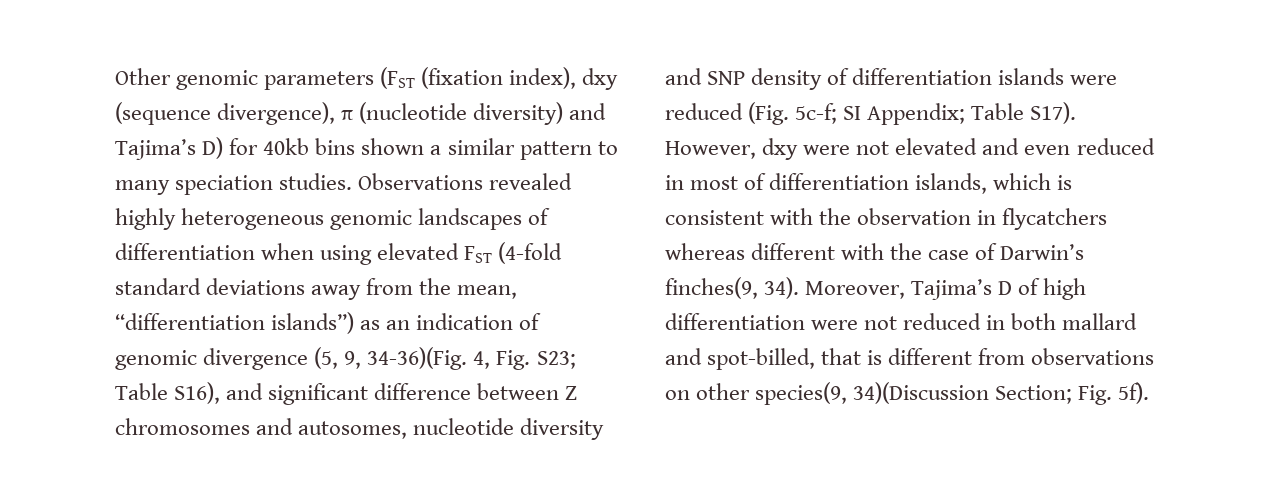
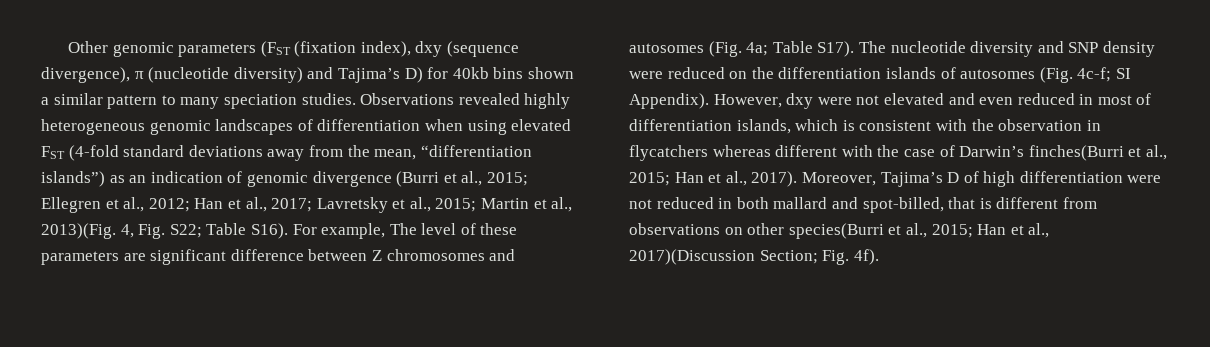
[314,347,576,370] [115,382,264,404] (5, 9, 34-36)(Fig. 4, Fig. S23; Table S16), and -> [396,171,528,187] [41,197,573,213] [41,223,518,239] [41,251,146,265] (Burri et al., 2015; Ellegren et al., 2012; Han et al., 2017; Lavretsky et al., 2015; Martin et al., 2013)(Fig. 4, Fig. S22; Table S16). For example, The level of these parameters are
[298,421,408,439] autosomes, -> [629,41,886,57] autosomes (Fig. 4a; Table S17). The
[827,68,1118,85] [665,102,1077,125] of differentiation islands were reduced (Fig. 5c-f; SI Appendix; Table S17). -> [629,67,1131,83] [629,93,709,109] were reduced on the differentiation islands of autosomes (Fig. 4c-f; SI Appendix).
[665,277,800,299] finches(9, 34). -> [1028,145,1167,161] [629,171,798,187] finches(Burri et al., 2015; Han et al., 2017).
[755,382,990,405] species(9, 34)(Discussion -> [788,223,1050,239] [629,249,755,265] species(Burri et al., 2015; Han et al., 2017)(Discussion
[1118,382,1150,404] 5f). -> [853,249,879,265] 4f).

